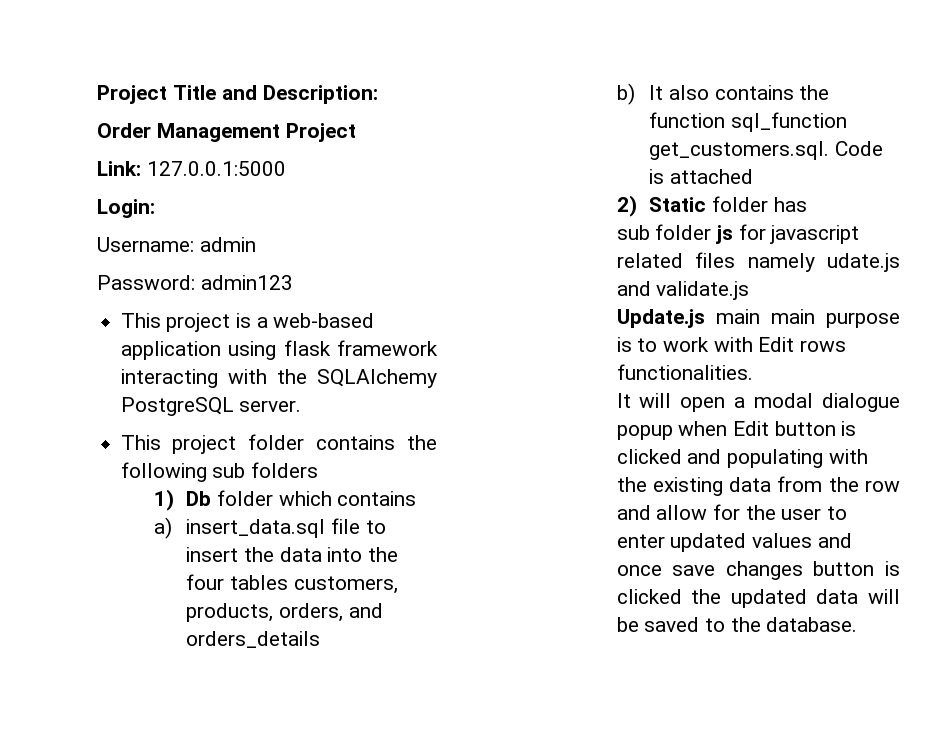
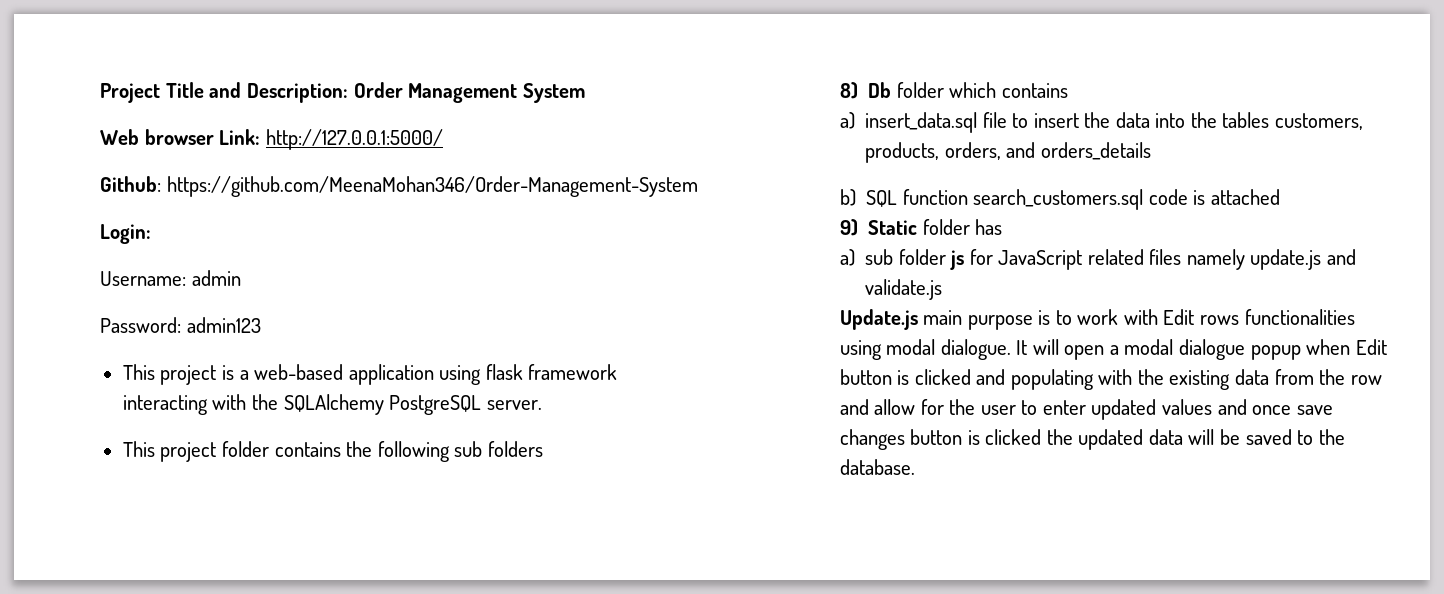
(378, 94) // -> (348, 93) none
[285,123,356,142] [97,161,287,176] Project // Link: 127.0.0.1:5000 -> [522,83,585,103] [100,129,443,150] [100,176,698,197] System // Web browser Link: http://127.0.0.1:5000/ // Github: https://github.com/MeenaMohan346/Order-Management-System
[153,489,174,511] 1) -> [839,82,858,99] 8)
[186,574,225,590] four -> (1217, 120) none
[649,85,830,100] [649,112,847,132] [649,141,883,160] It also contains the function sql_function get_customers.sql. Code -> [865,189,1188,210] SQL function search_customers.sql code
[616,195,637,217] 2) -> [839,219,858,236] 9)
(807, 204) none -> [839,249,855,266] a)
[770,225,860,244] javascript -> [998,250,1083,270] JavaScript
[827,253,900,272] udate.js -> [1250,249,1322,270] update.js
[770,309,815,324] main -> (963, 317) none
[616,364,753,380] functionalities. // -> [1244,309,1355,325] [839,339,1011,360] functionalities using modal dialogue.

